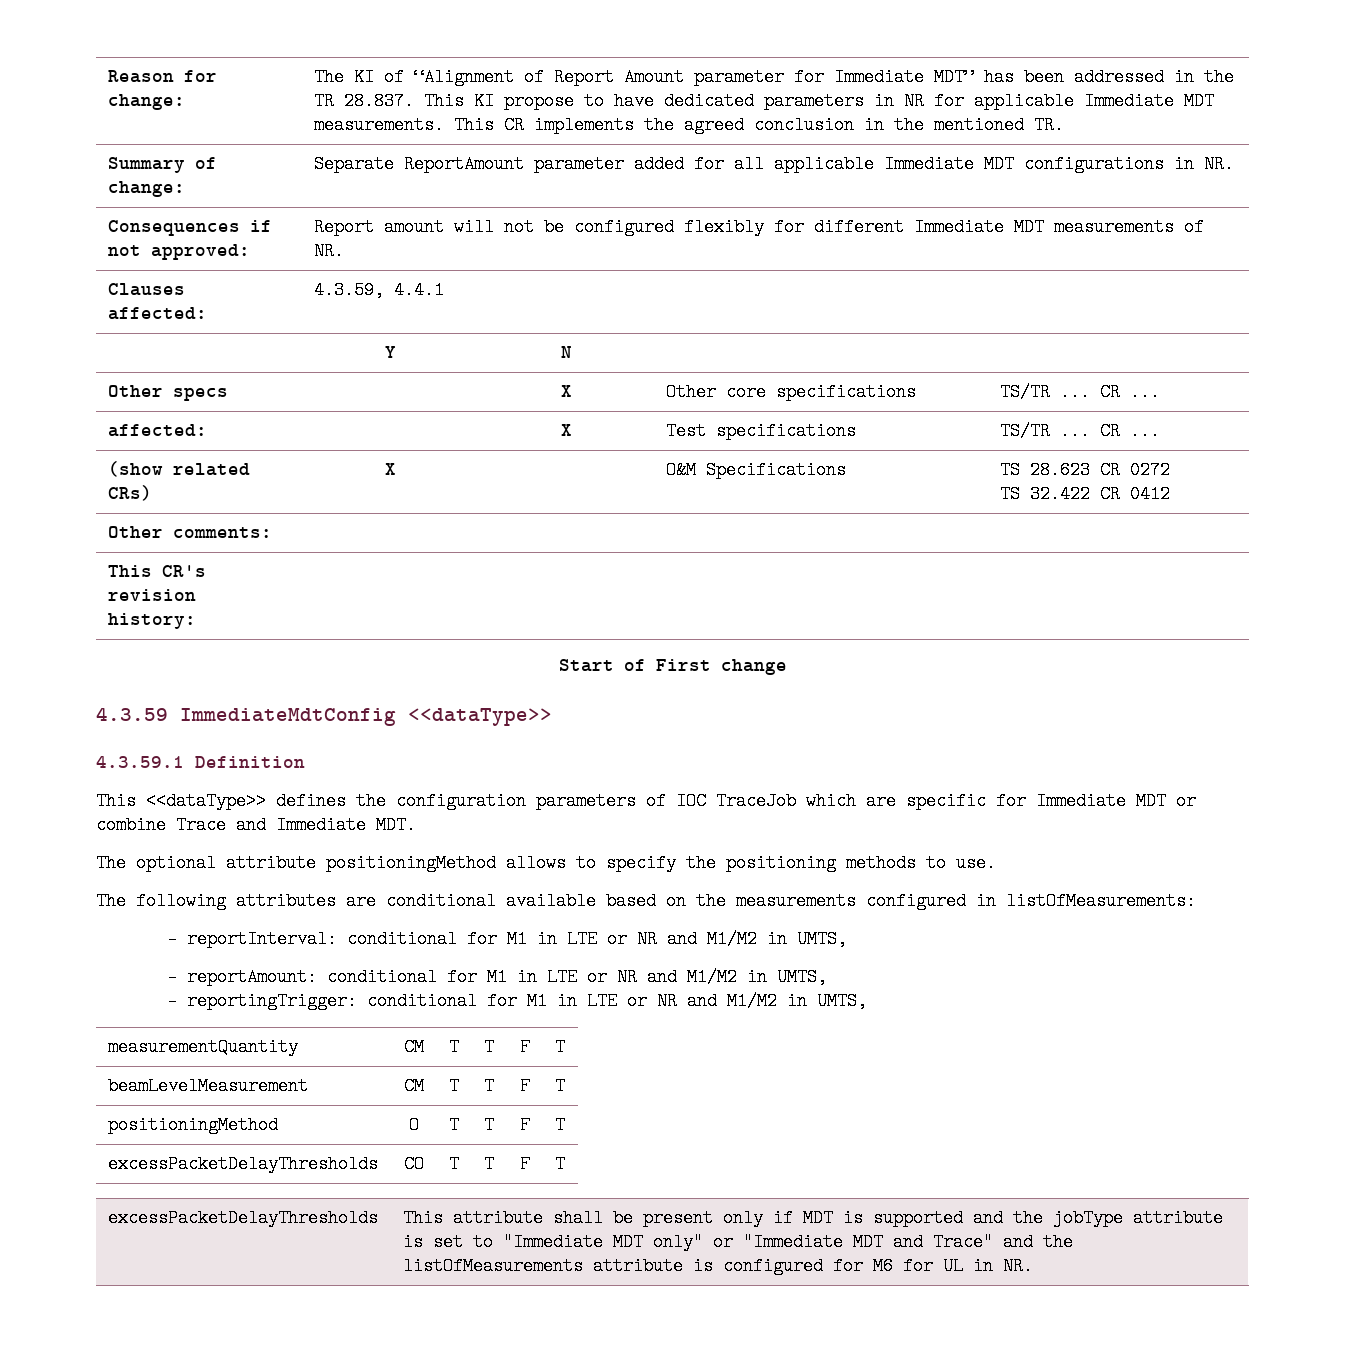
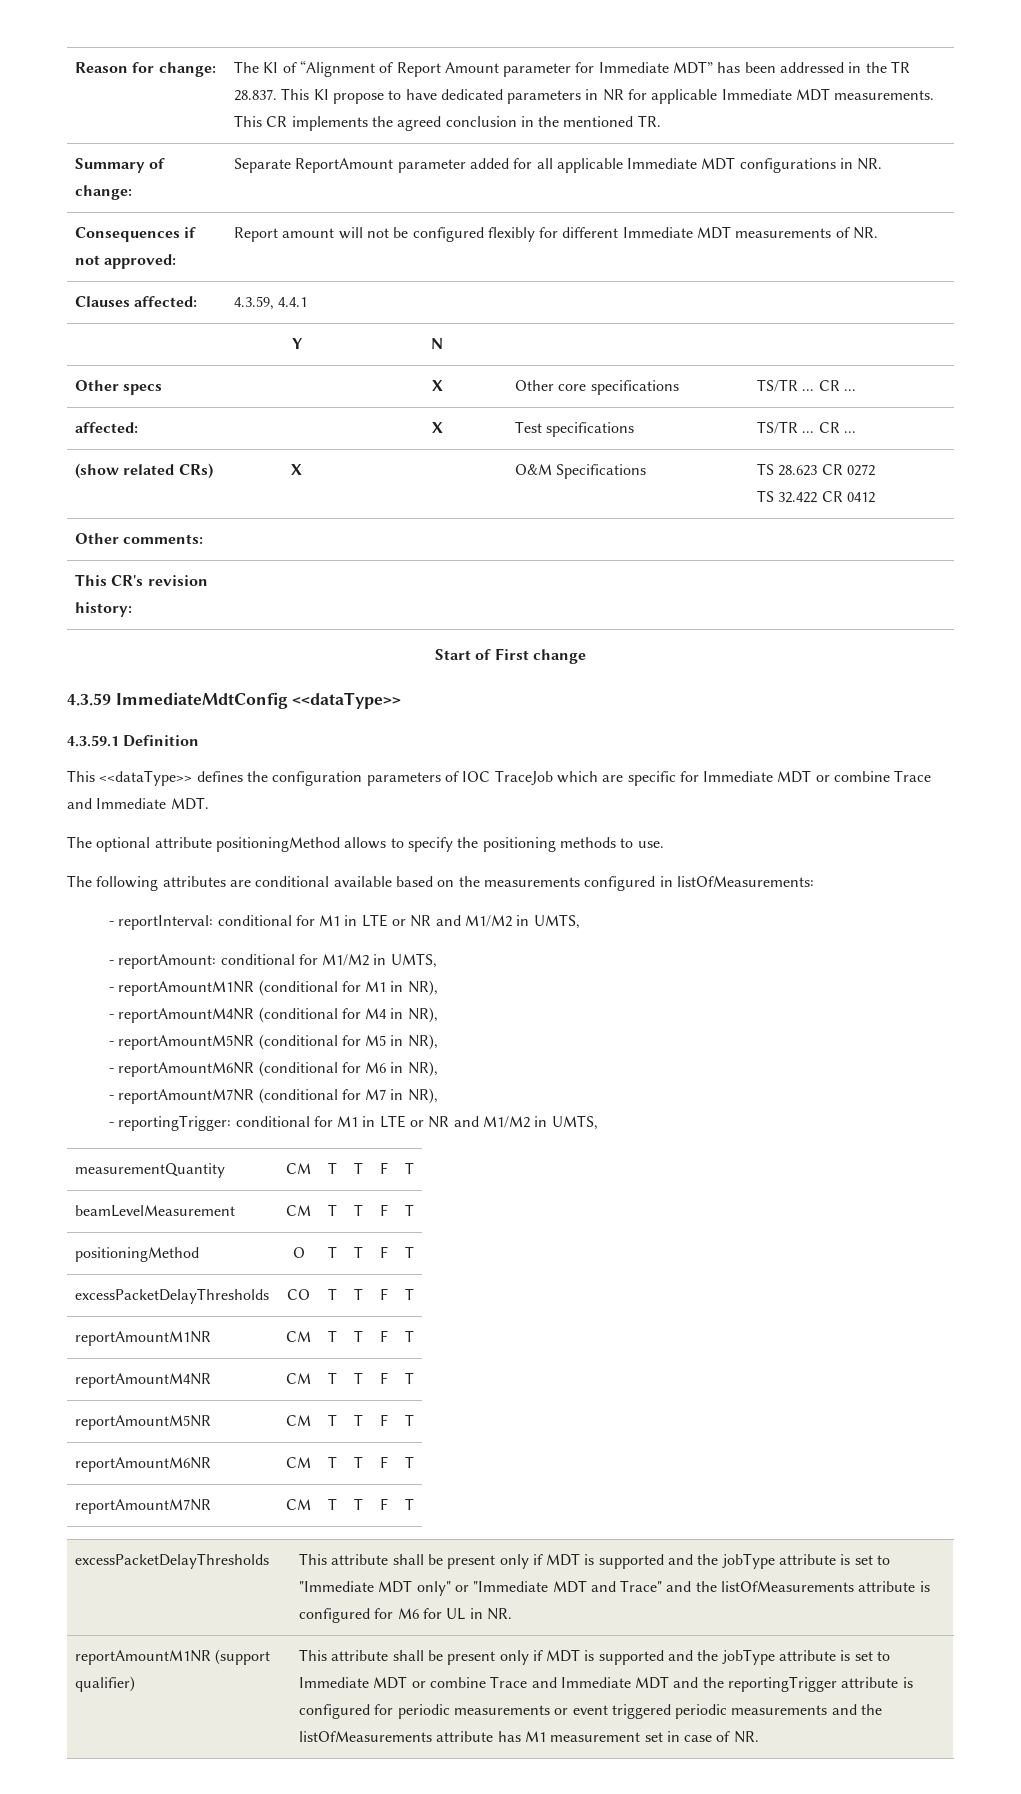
[486,968,827,986] M1 in LTE or NR and M1/M2 in UMTS, -> [322,953,437,968] [108,980,438,996] [108,1007,438,1023] [108,1034,438,1050] [108,1061,438,1077] [108,1088,438,1104] M1/M2 in UMTS, // - reportAmountM1NR (conditional for M1 in NR), // - reportAmountM4NR (conditional for M4 in NR), // - reportAmountM5NR (conditional for M5 in NR), // - reportAmountM6NR (conditional for M6 in NR), // - reportAmountM7NR (conditional for M7 in NR),
(565, 1164) none -> [74,1331,211,1346] [286,1331,311,1342] [328,1330,337,1342] [354,1330,363,1342] [380,1330,388,1342] [404,1330,414,1342] [74,1373,211,1388] [286,1373,311,1384] [328,1372,337,1384] [354,1372,363,1384] [380,1372,388,1384] [404,1372,414,1384] [74,1415,211,1430] [286,1415,311,1426] [328,1414,337,1426] [354,1414,363,1426] [380,1414,388,1426] [404,1414,414,1426] [74,1457,211,1472] [286,1457,311,1468] [328,1456,337,1468] [354,1456,363,1468] [380,1456,388,1468] [404,1456,414,1468] [74,1499,211,1514] [286,1499,311,1510] [328,1498,337,1510] [354,1498,363,1510] [380,1498,388,1510] [404,1498,414,1510] // reportAmountM1NR | CM | T | T | F | T // reportAmountM4NR | CM | T | T | F | T // reportAmountM5NR | CM | T | T | F | T // reportAmountM6NR | CM | T | T | F | T // reportAmountM7NR | CM | T | T | F | T
(1034, 1266) none -> [74,1649,271,1665] [74,1676,135,1692] [298,1649,891,1665] [298,1676,913,1692] [298,1704,883,1719] [298,1731,759,1743] // reportAmountM1NR (support qualifier) | This attribute shall be present only if MDT is supported and the jobType attribute is set to Immediate MDT or combine Trace and Immediate MDT and the reportingTrigger attribute is configured for periodic measurements or event triggered periodic measurements and the listOfMeasurements attribute has M1 measurement set in case of NR.

